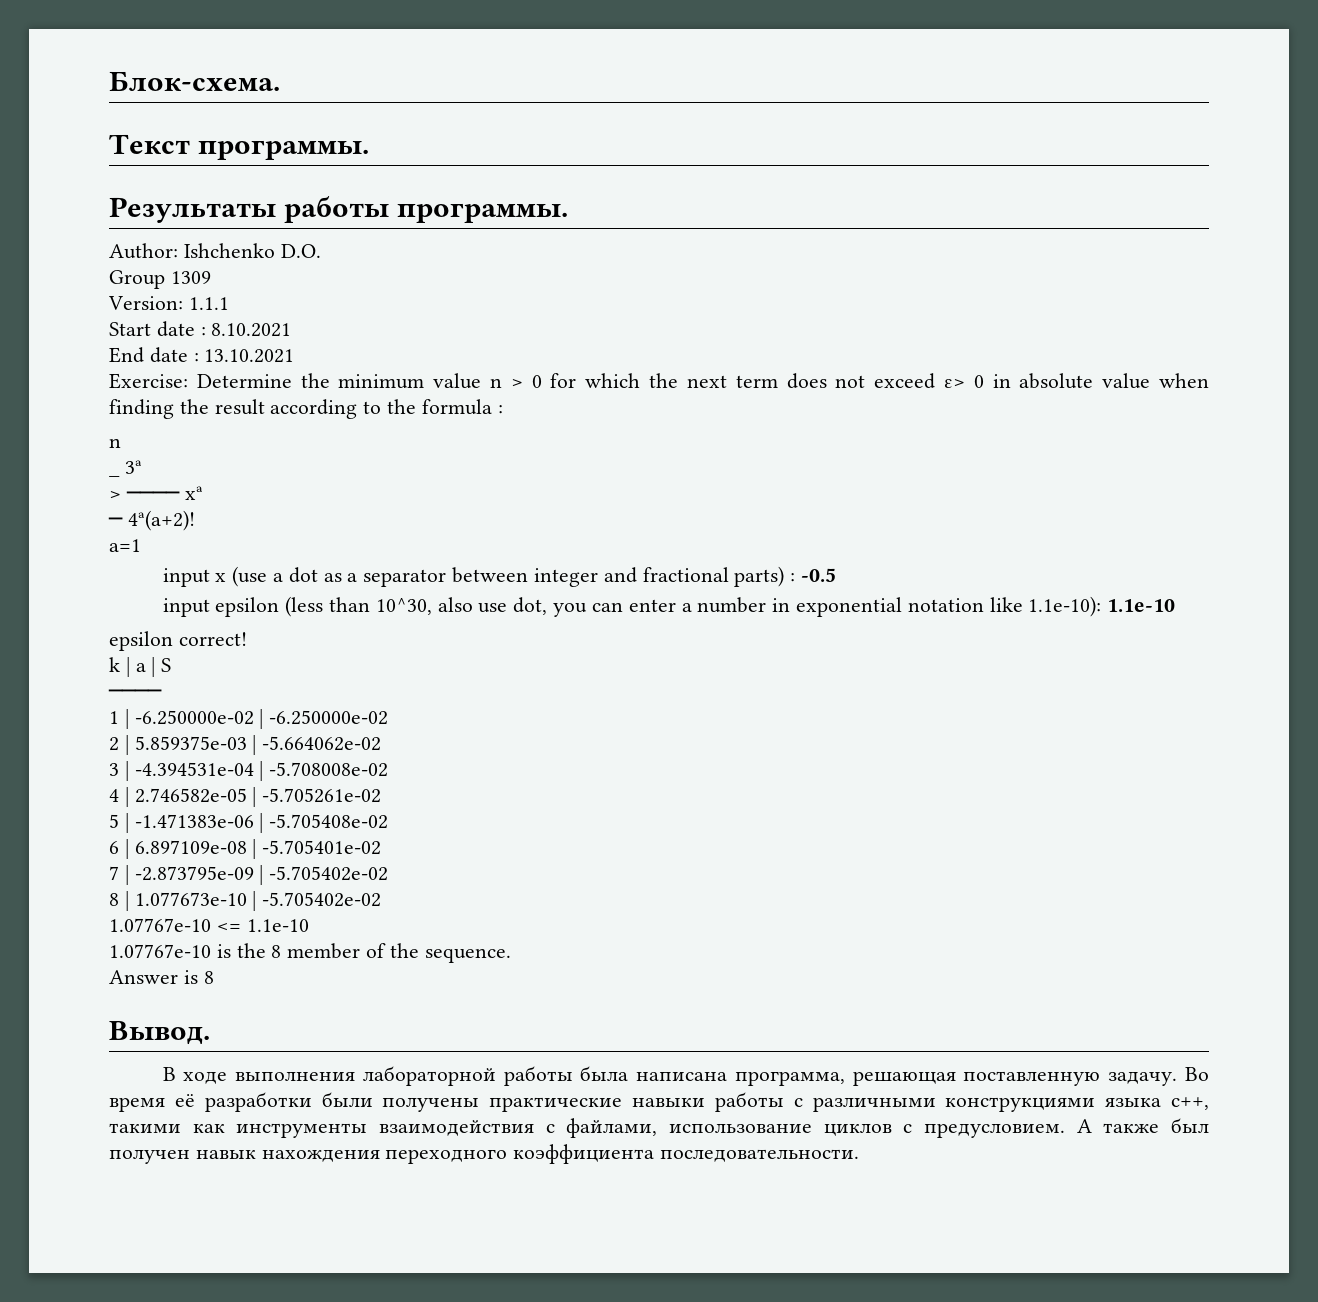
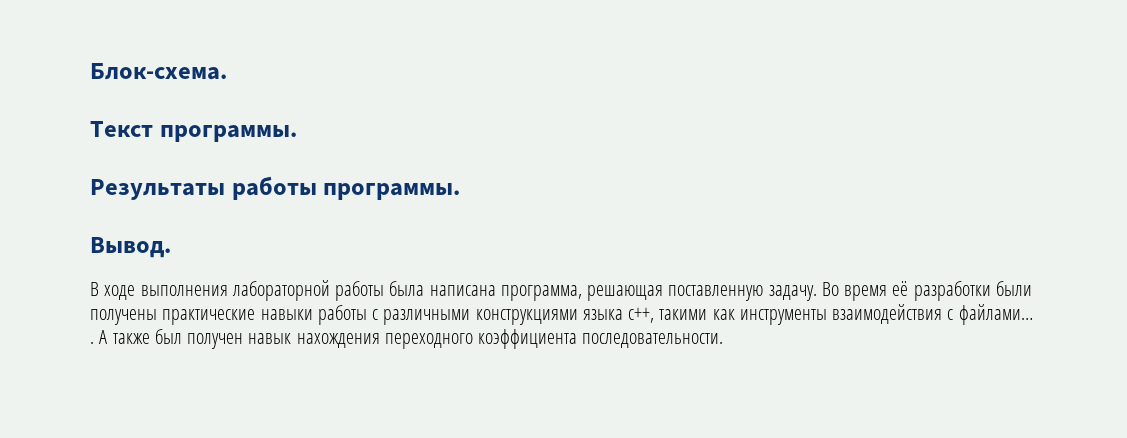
[109,243,321,259] [109,270,211,289] [108,296,229,310] [109,321,292,337] [109,347,295,363] [109,373,1210,389] [109,399,503,419] [109,438,121,448] [109,474,120,477] [124,460,142,474] [109,486,203,500] [108,510,195,531] [109,539,141,552] [162,566,836,587] [162,596,1176,617] [109,631,247,651] [109,657,172,677] [108,689,162,698] [109,709,389,729] [109,735,382,755] [109,761,389,781] [109,787,382,807] [109,813,389,833] [109,839,382,859] [109,865,389,885] [109,891,382,911] [109,918,309,932] [109,943,511,963] [109,970,214,984] // Author: Ishchenko D.O. // Group 1309 // Version: 1.1.1 // Start date : 8.10.2021 // End date : 13.10.2021 // Exercise: Determine the minimum value n > 0 for which the next term does not exceed ε> 0 in absolute value when finding the result according to the formula : // n // _ 3ª // > ──── xª // ─ 4ª(a+2)! // a=1 // input x (use a dot as a separator between integer and fractional parts) : -0.5 // input epsilon (less than 10^30, also use dot, you can enter a number in exponential notation like 1.1e-10): 1.1e-10 // epsilon correct! // k | a | S // ──── // 1 | -6.250000e-02 | -6.250000e-02 // 2 | 5.859375e-03 | -5.664062e-02 // 3 | -4.394531e-04 | -5.708008e-02 // 4 | 2.746582e-05 | -5.705261e-02 // 5 | -1.471383e-06 | -5.705408e-02 // 6 | 6.897109e-08 | -5.705401e-02 // 7 | -2.873795e-09 | -5.705402e-02 // 8 | 1.077673e-10 | -5.705402e-02 // 1.07767e-10 <= 1.1e-10 // 1.07767e-10 is the 8 member of the sequence. // Answer is 8 -> (461, 191) none
[566,1118,1065,1138] файлами, использование циклов с предусловием. -> [958,304,1033,325] [90,341,94,344] файлами… .

